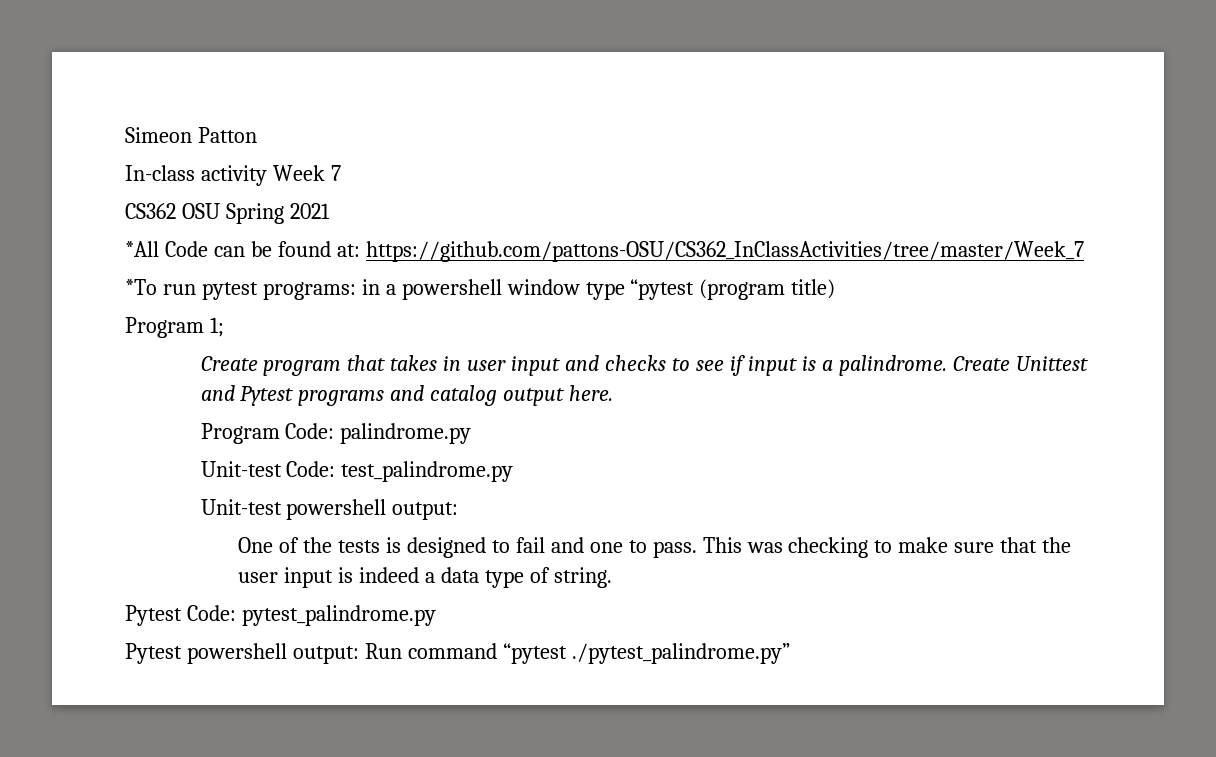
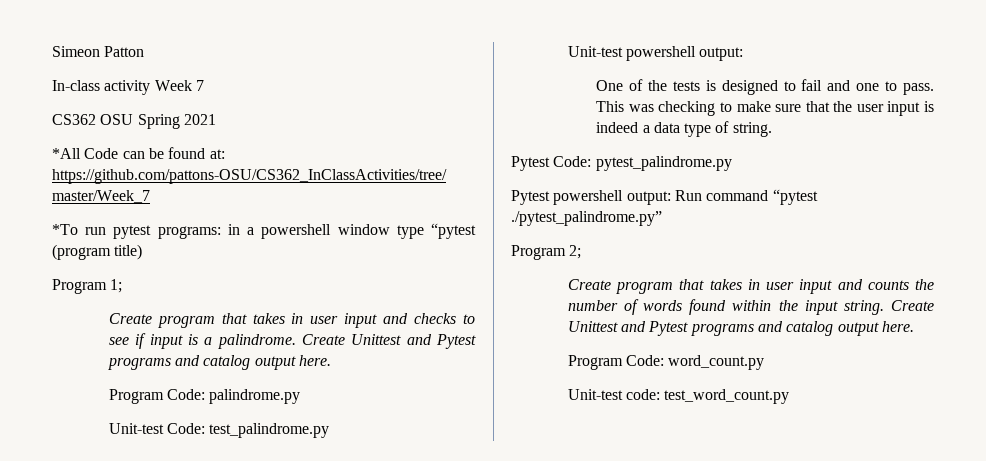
(790, 653) none -> [511,245,582,260] [567,279,935,294] [567,299,934,315] [567,321,915,336] [567,355,765,370] [567,389,790,404] // Program 2; // Create program that takes in user input and counts the number of words found within the input string. Create Unittest and Pytest programs and catalog output here. // Program Code: word_count.py // Unit-test code: test_word_count.py

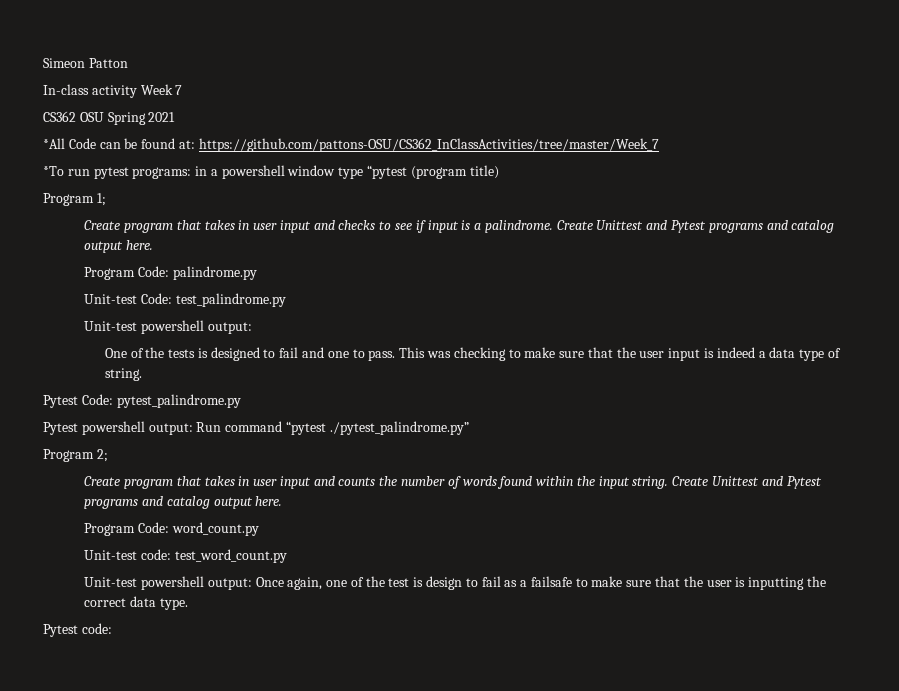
(790, 396) none -> [84,576,826,590] [84,596,188,610] [43,623,112,637] // Unit-test powershell output: Once again, one of the test is design to fail as a failsafe to make sure that the user is inputting the correct data type. // Pytest code:

